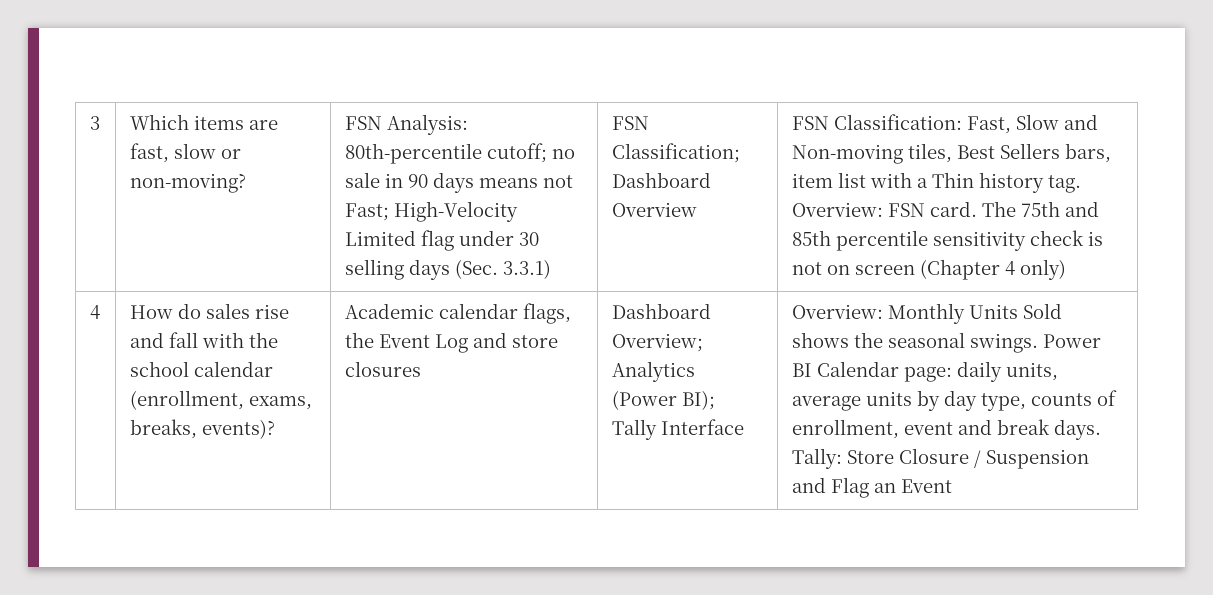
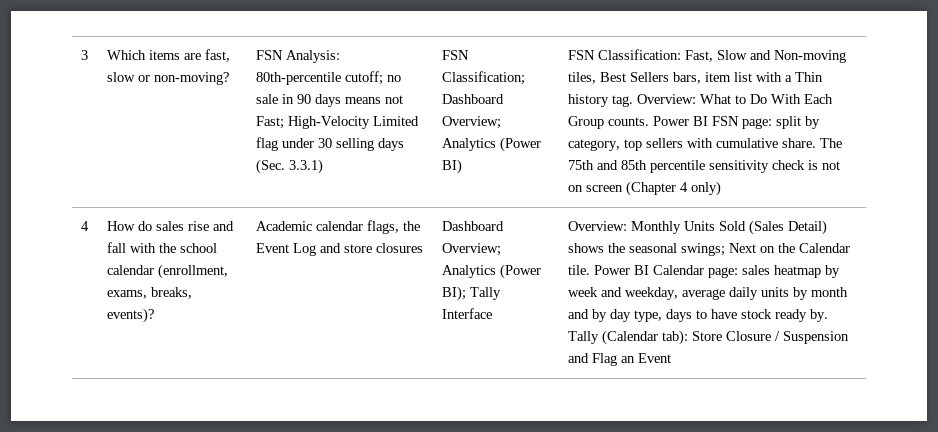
[611,202,697,217] Overview -> [442,116,502,129] [442,137,542,152] [442,159,463,174] Overview; Analytics (Power BI)
[887,201,977,217] FSN card. -> [700,94,834,104] [568,116,821,129] [568,138,817,151] What to Do With Each Group counts. Power BI FSN page: split by category, top sellers with cumulative share.
(1062, 311) none -> [749,220,828,235] (Sales Detail)
[969,333,1101,353] [791,361,1058,382] [791,390,1117,411] [791,419,1101,440] [791,448,842,469] swings. Power BI Calendar page: daily units, average units by day type, counts of enrollment, event and break days. Tally: -> [681,243,851,256] [568,265,841,278] [568,287,849,300] [568,309,829,322] [568,330,689,345] swings; Next on the Calendar tile. Power BI Calendar page: sales heatmap by week and weekday, average daily units by month and by day type, days to have stock ready by. Tally (Calendar tab):

